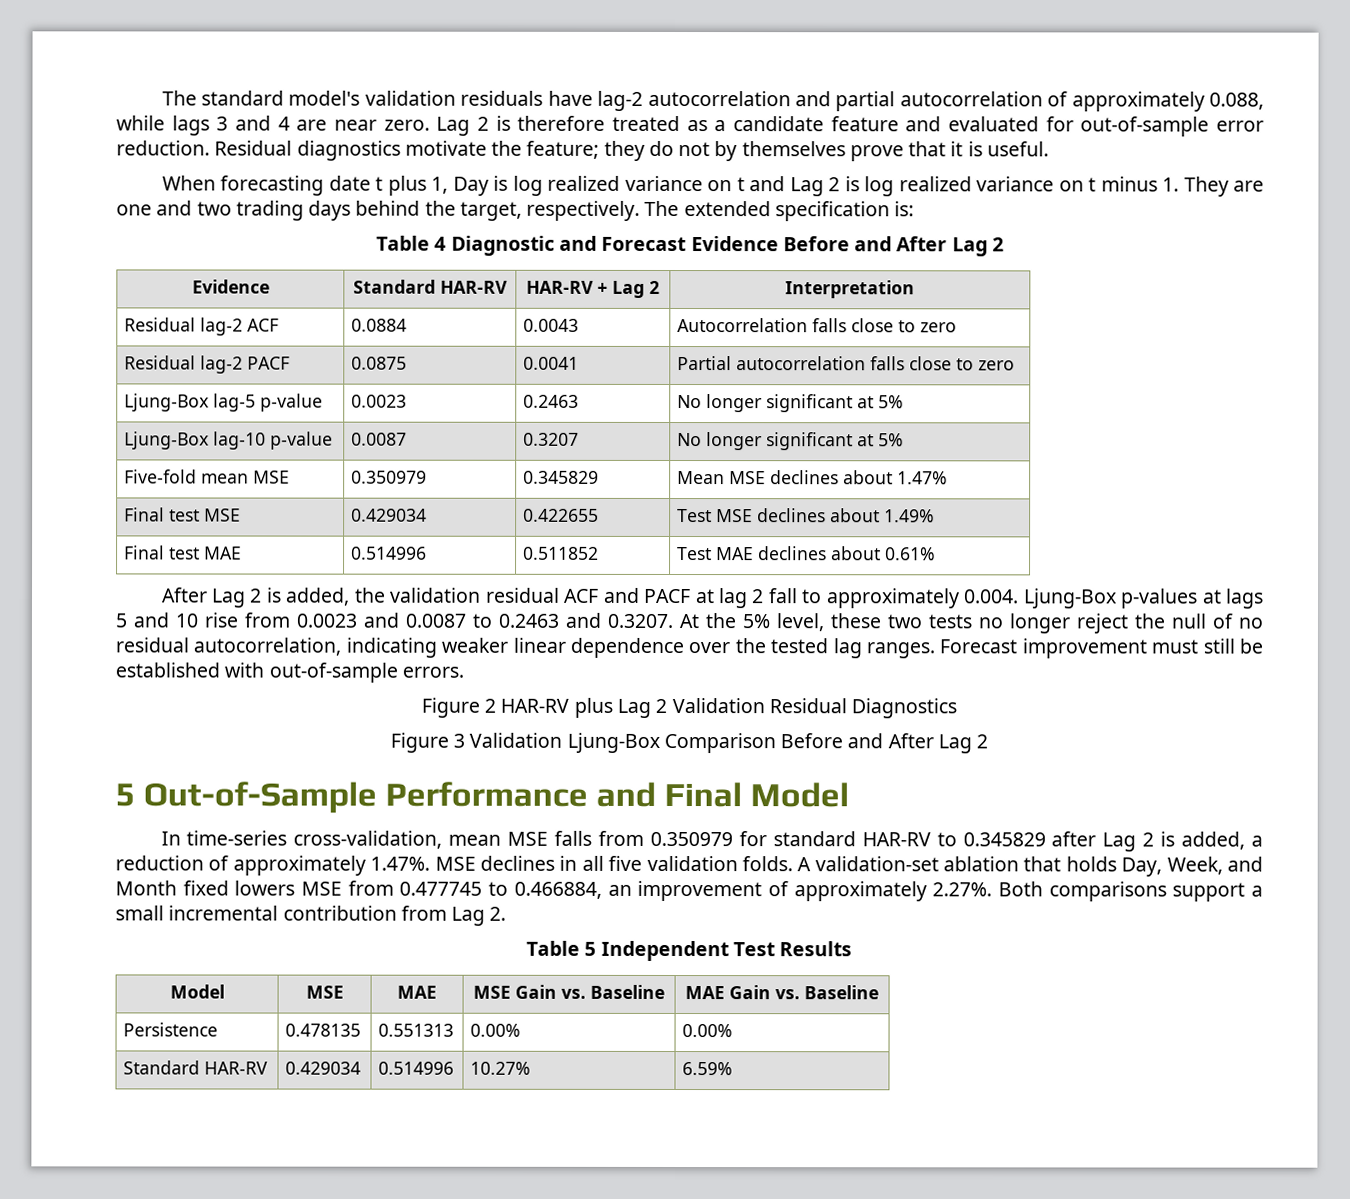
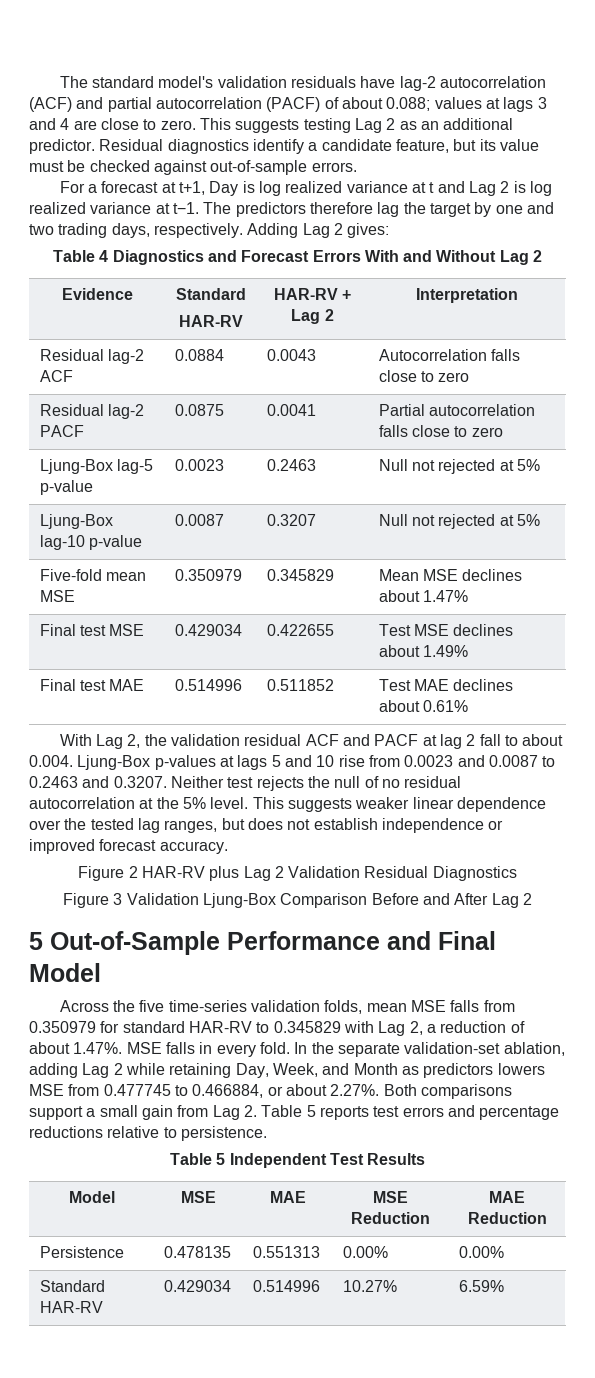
(791, 98) none -> [29,97,72,112] (ACF)
[1047,91,1265,112] [116,115,165,131] of approximately 0.088, while -> [266,97,500,112] (PACF) of about 0.088; values at
[333,115,1264,137] [116,140,1049,162] [161,175,449,196] near zero. Lag 2 is therefore treated as a candidate feature and evaluated for out-of-sample error reduction. Residual diagnostics motivate the feature; they do not by themselves prove that it is useful. // When forecasting date t plus 1, -> [100,118,514,133] [29,139,539,154] [29,160,357,175] [59,181,205,195] close to zero. This suggests testing Lag 2 as an additional predictor. Residual diagnostics identify a candidate feature, but its value must be checked against out-of-sample errors. // For a forecast at t+1,
[707,180,733,192] on -> [411,182,426,193] at
[1058,176,1265,197] [116,200,915,222] on t minus 1. They are one and two trading days behind the target, respectively. The extended specification is: -> [155,202,554,217] [29,223,390,238] at t−1. The predictors therefore lag the target by one and two trading days, respectively. Adding Lag 2 gives:
[450,235,555,256] Diagnostic -> [112,250,204,265] Diagnostics
[690,236,948,252] Evidence Before and After -> [312,250,497,262] Errors With and Without
(436, 286) none -> (246, 294) //
[677,394,854,413] No longer significant -> [378,459,496,474] Null not rejected
[677,432,854,451] No longer significant -> [378,514,496,529] Null not rejected
[160,587,351,608] After Lag 2 is added, -> [59,734,141,749] With Lag 2,
[825,588,960,609] approximately -> [522,734,564,746] about
[679,613,1128,634] At the 5% level, these two tests no longer reject -> [170,776,304,791] Neither test rejects
[193,637,437,658] autocorrelation, indicating -> [29,797,352,812] autocorrelation at the 5% level. This suggests
[866,638,1264,659] [115,662,464,683] ranges. Forecast improvement must still be established with out-of-sample errors. -> [164,818,504,833] [29,839,228,854] ranges, but does not establish independence or improved forecast accuracy.
[160,830,443,849] In time-series cross-validation, -> [59,1000,363,1014] Across the five time-series validation folds,
[1051,831,1246,852] after Lag 2 is added, -> [343,1021,423,1036] with Lag 2,
[232,855,366,876] approximately -> [29,1042,70,1054] about
[479,855,1117,872] declines in all five validation folds. A validation-set ablation that holds -> [165,1042,565,1057] [29,1063,232,1078] falls in every fold. In the separate validation-set ablation, adding Lag 2 while retaining
[182,880,229,896] fixed -> [401,1063,494,1078] as predictors
[607,880,927,902] an improvement of approximately -> [267,1084,327,1096] or about
[168,905,397,921] incremental contribution -> [141,1105,173,1120] gain
(507, 913) none -> [261,1105,560,1120] [29,1126,267,1141] Table 5 reports test errors and percentage reductions relative to persistence.
[515,984,665,999] [685,985,879,1000] Gain vs. Baseline | MAE Gain vs. Baseline -> [351,1212,430,1224] [489,1191,525,1203] [467,1212,547,1224] Reduction | MAE Reduction

